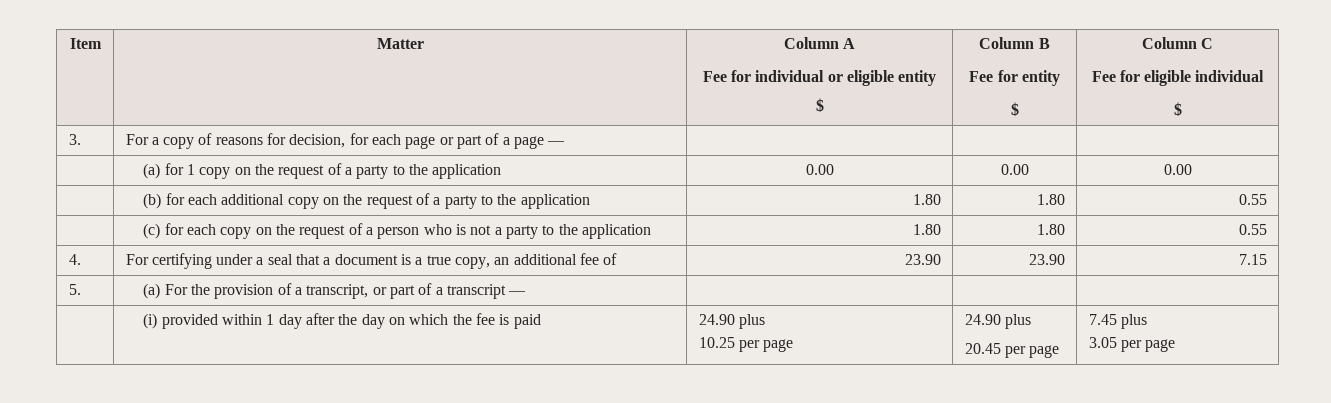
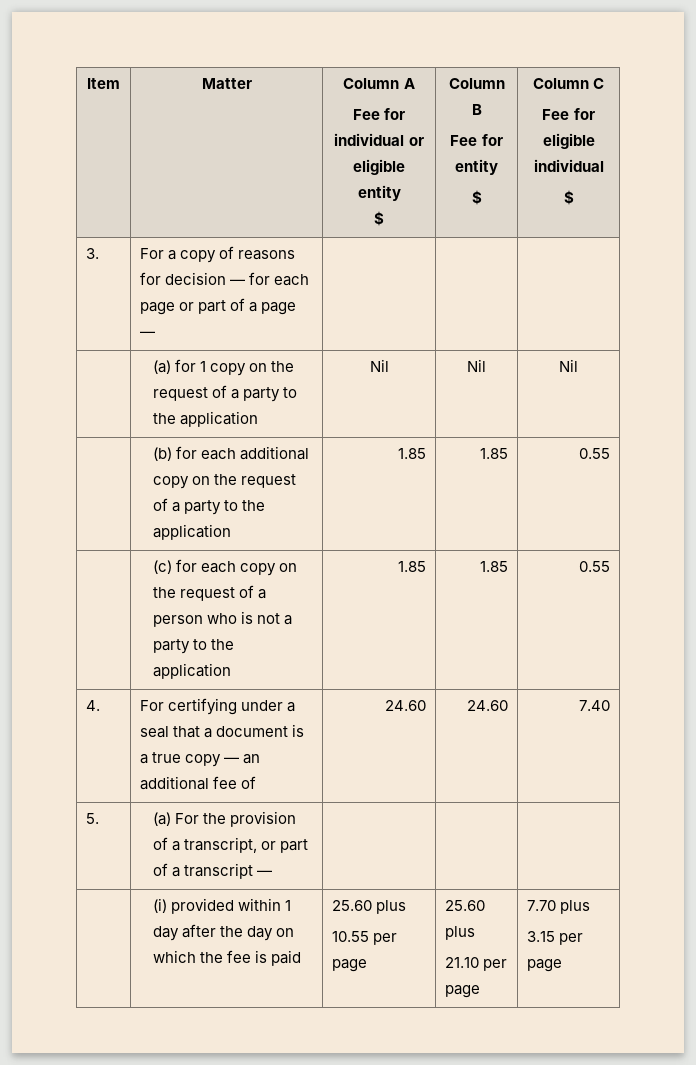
[289,134,346,148] decision, -> [165,272,246,285] decision —
[805,164,834,175] [1000,164,1029,175] [1163,164,1192,175] 0.00 | 0.00 | 0.00 -> [369,359,389,372] [467,359,486,372] [559,359,578,372] Nil | Nil | Nil
[912,194,941,205] [1036,194,1065,205] 1.80 | 1.80 -> [397,448,426,459] [479,448,508,459] 1.85 | 1.85
[912,224,941,235] [1036,224,1065,235] 1.80 | 1.80 -> [397,561,426,572] [479,561,508,572] 1.85 | 1.85
[455,257,491,269] copy, -> [185,754,240,767] copy —
[904,254,941,265] [1028,254,1065,265] [1238,254,1267,265] 23.90 | 23.90 | 7.15 -> [384,700,426,711] [466,700,508,711] [578,700,610,711] 24.60 | 24.60 | 7.40
[698,314,765,329] [698,337,794,352] [964,314,1031,329] [964,343,1060,358] [1088,314,1147,329] [1088,337,1117,348] 24.90 plus // 10.25 per page | 24.90 plus // 20.45 per page | 7.45 plus // 3.05 -> [332,900,407,914] [332,931,398,945] [332,959,368,972] [445,900,486,911] [445,926,476,940] [445,957,508,971] [445,985,481,998] [527,900,591,914] [527,931,556,942] 25.60 plus // 10.55 per page | 25.60 plus // 21.10 per page | 7.70 plus // 3.15

